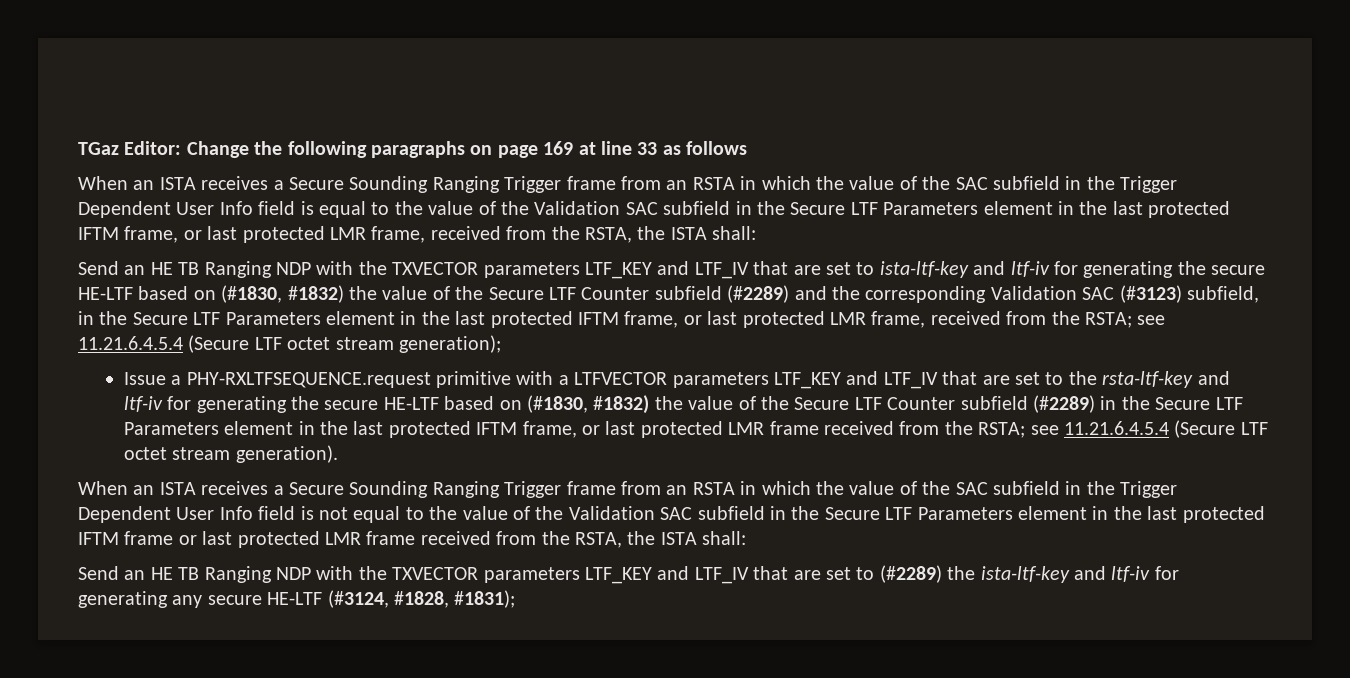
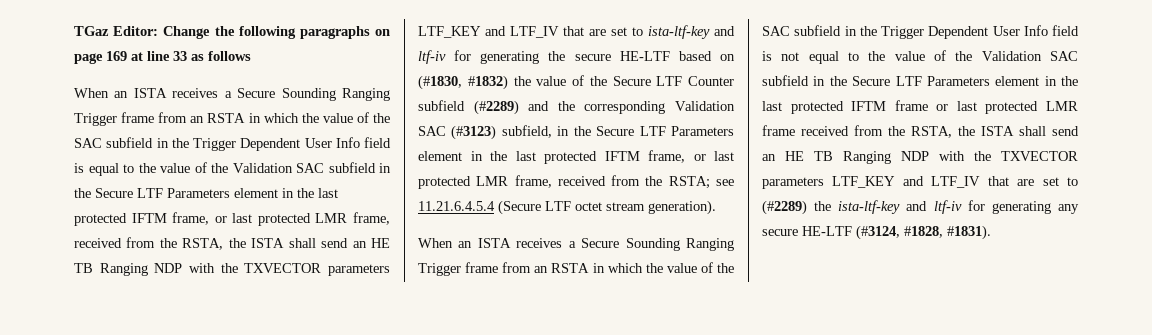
[712,226,757,240] [78,261,119,275] shall: // Send -> [288,238,349,248] shall send
[399,335,501,353] [123,371,1230,389] [123,395,1243,414] [123,420,1268,438] [123,447,231,460] generation); // Issue a PHY-RXLTFSEQUENCE.request primitive with a LTFVECTOR parameters LTF_KEY and LTF_IV that are set to the rsta-ltf-key and ltf-iv for generating the secure HE-LTF based on (#1830, #1832) the value of the Secure LTF Counter subfield (#2289) in the Secure LTF Parameters element in the last protected IFTM frame, or last protected LMR frame received from the RSTA; see 11.21.6.4.5.4 (Secure LTF octet stream -> (645, 206) none
[702,531,747,545] [78,566,119,580] shall: // Send -> [1019,126,1079,136] shall send
[454,590,516,608] #1831); -> [947,225,991,240] #1831).

